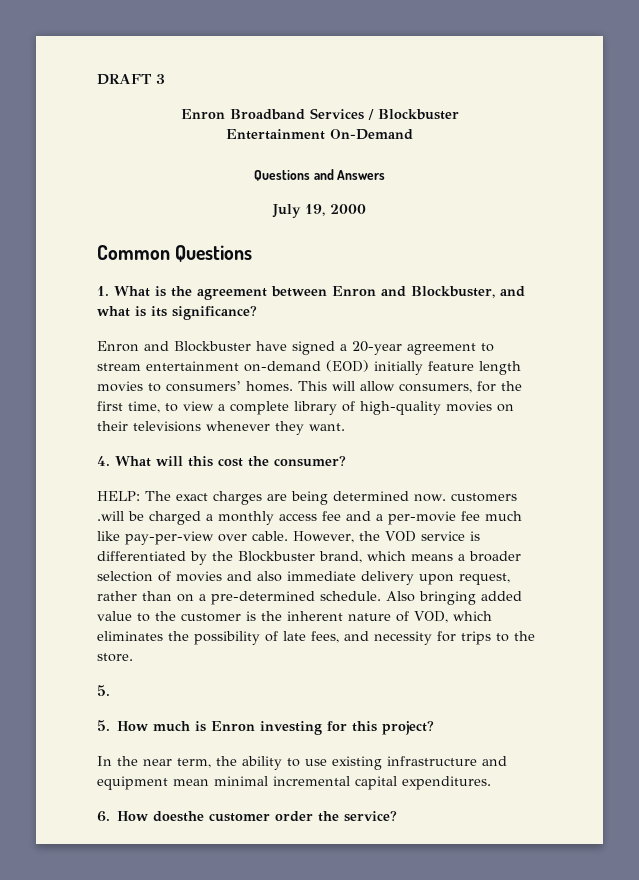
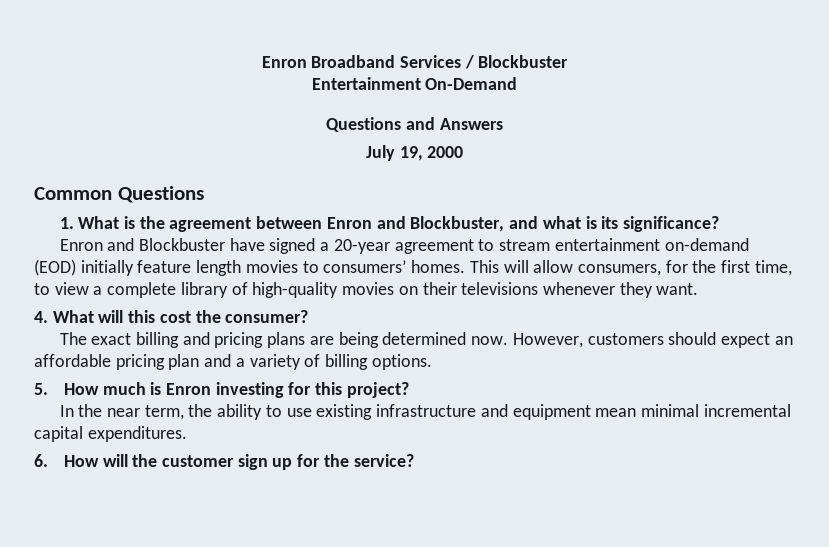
[97,74,165,85] DRAFT 3 // -> (261, 62) none
[97,491,140,501] HELP: -> (309, 316) none
[213,491,517,505] [97,511,522,525] [97,531,480,545] [97,551,521,565] [97,571,510,585] [97,591,522,605] [97,611,492,623] [97,631,535,645] [97,653,133,662] [97,685,110,696] charges are being determined now. customers .will be charged a monthly access fee and a per-movie fee much like pay-per-view over cable. However, the VOD service is differentiated by the Blockbuster brand, which means a broader selection of movies and also immediate delivery upon request, rather than on a pre-determined schedule. Also bringing added value to the customer is the inherent nature of VOD, which eliminates the possibility of late fees, and necessity for trips to the store. // 5. -> [136,332,793,348] [34,354,432,370] billing and pricing plans are being determined now. However, customers should expect an affordable pricing plan and a variety of billing options.
[153,811,314,822] doesthe customer order -> [102,454,321,470] will the customer sign up for

